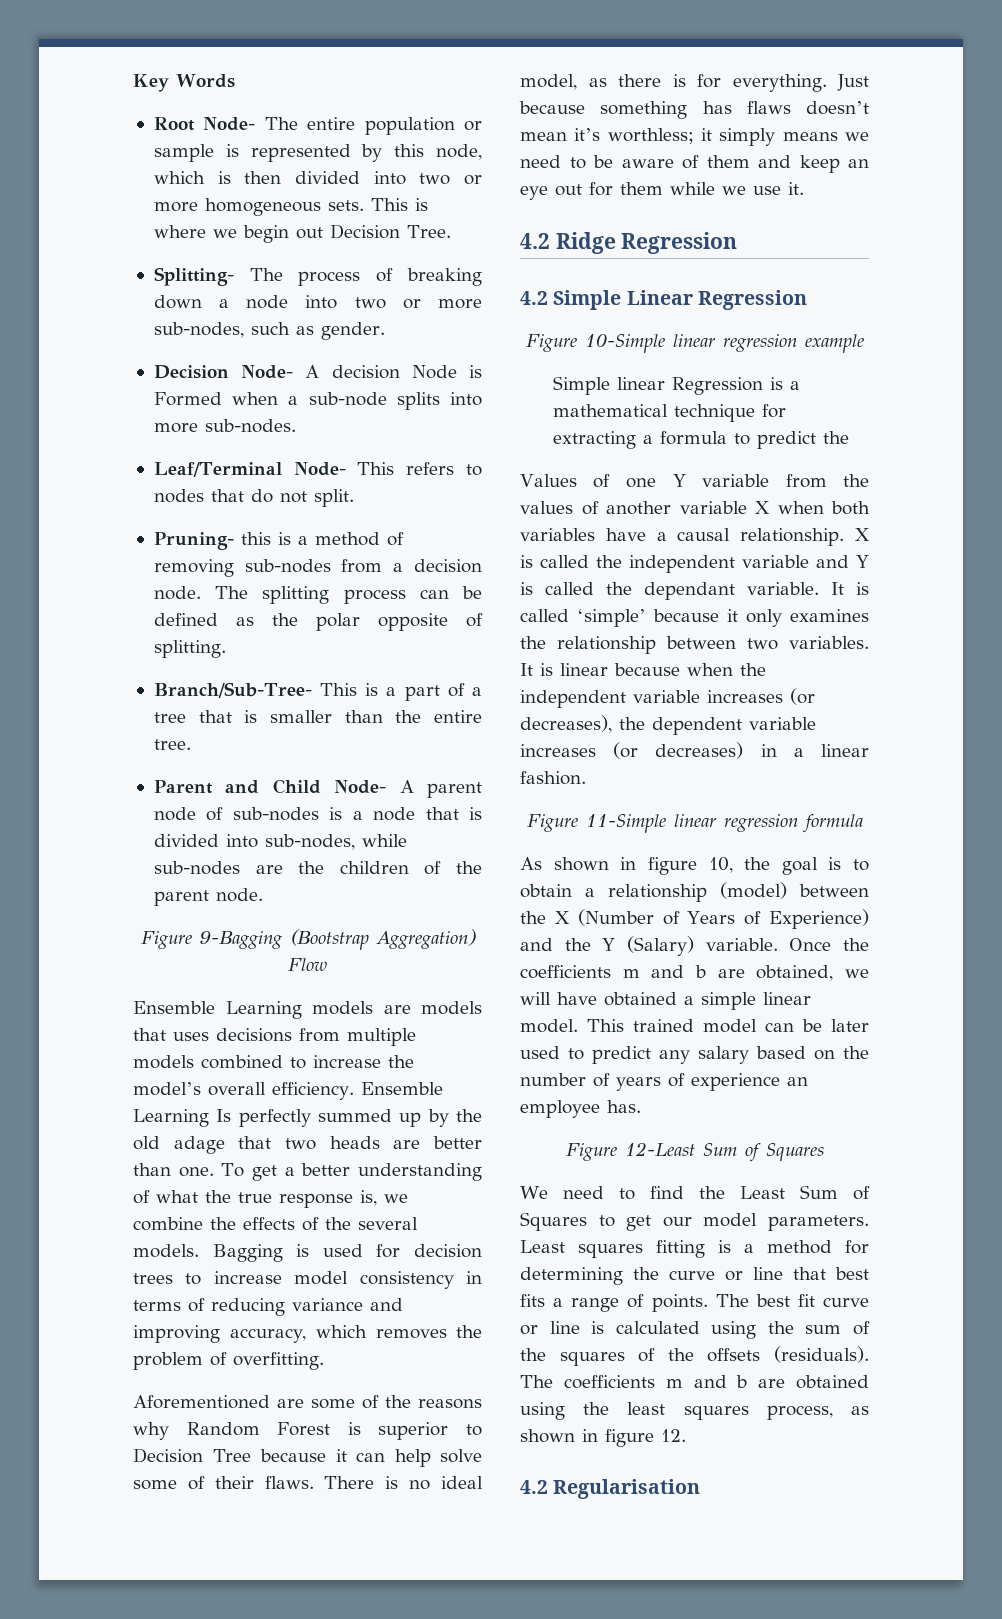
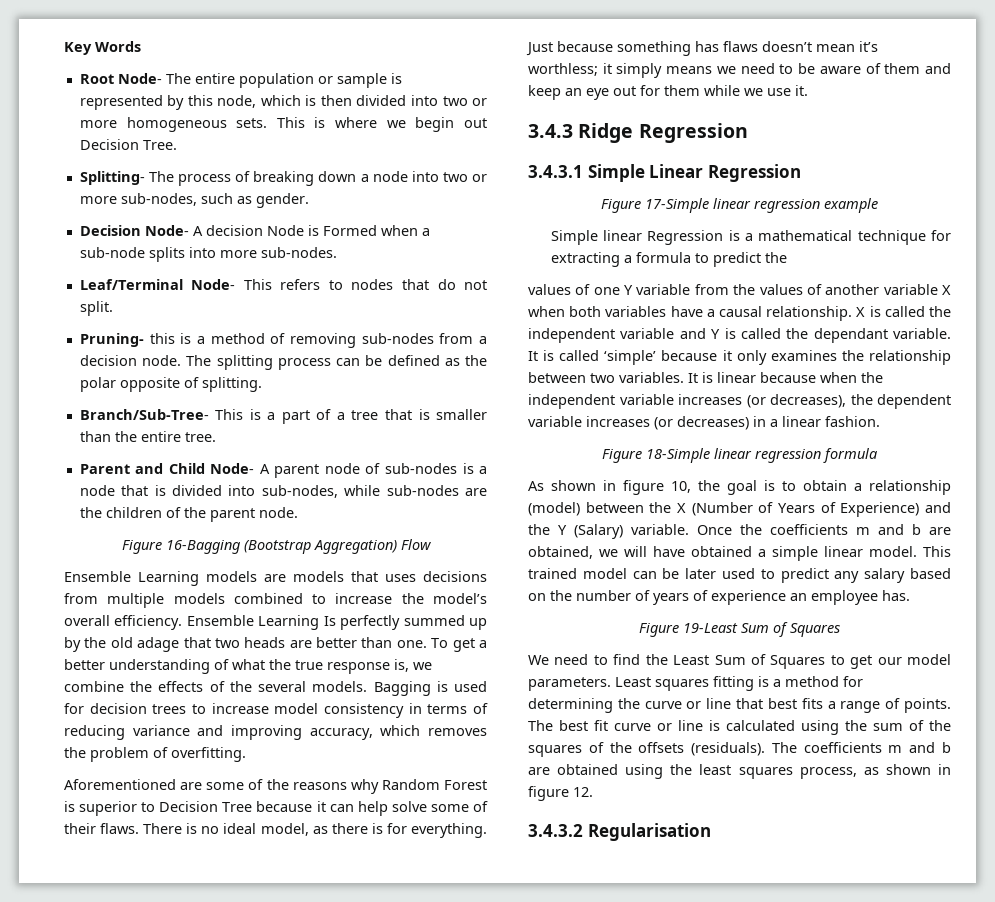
[199,931,283,949] 9-Bagging -> [165,540,240,554] 16-Bagging
[520,233,550,249] 4.2 -> [528,124,573,138] 3.4.3
[520,291,548,305] 4.2 -> [528,165,583,178] 3.4.3.1
[584,334,665,353] 10-Simple -> [645,198,709,213] 17-Simple
[520,474,577,487] Values -> [528,284,571,295] values
[585,814,666,833] 11-Simple -> [646,448,710,463] 18-Simple
[624,1142,695,1156] 12-Least -> [683,623,738,633] 19-Least
[520,1480,548,1494] 4.2 -> [528,824,583,837] 3.4.3.2

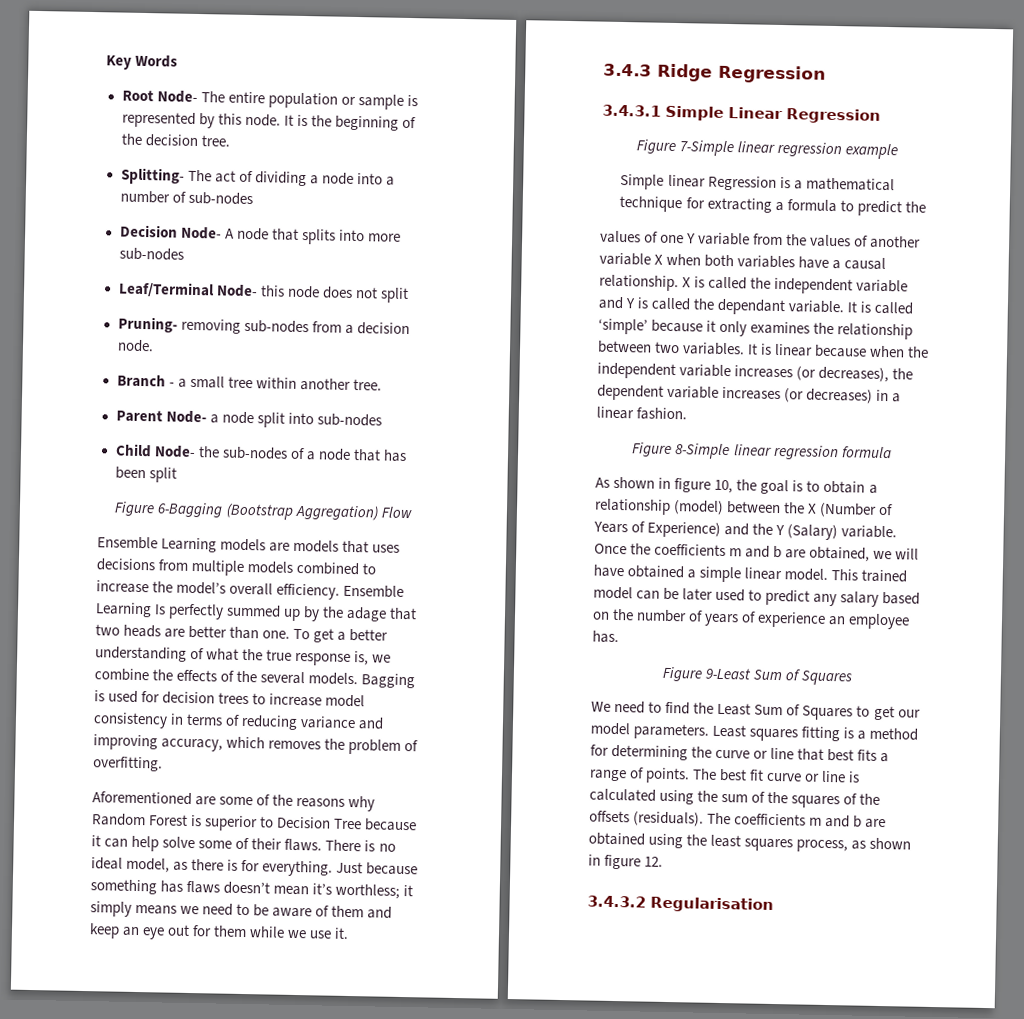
[217,95,487,108] [79,117,488,132] [79,139,177,150] [79,171,488,186] [79,193,309,208] [79,225,430,236] [79,247,145,258] node, which is then divided into two or more homogeneous sets. This is where we begin out Decision Tree. // Splitting- The process of breaking down a node into two or more sub-nodes, such as gender. // Decision Node- A decision Node is Formed when a sub-node -> [244,113,416,131] [120,133,230,148] [120,167,395,187] [119,190,253,206] [119,224,299,241] node. It is the beginning of the decision tree. // Splitting- The act of dividing a node into a number of sub-nodes // Decision Node- A node that
[260,247,337,258] sub-nodes. -> [118,247,184,261] sub-nodes
[243,279,488,290] [79,301,113,316] [79,333,286,347] This refers to nodes that do not split. // Pruning- this is a method of -> [259,285,409,304] [117,316,178,333] this node does not split // Pruning-
[186,355,487,370] [79,377,262,392] [79,409,487,424] [79,431,216,442] [79,463,487,478] [79,485,488,498] [79,507,298,522] [121,540,240,554] The splitting process can be defined as the polar opposite of splitting. // Branch/Sub-Tree- This is a part of a tree that is smaller than the entire tree. // Parent and Child Node- A parent node of sub-nodes is a node that is divided into sub-nodes, while sub-nodes are the children of the parent node. // Figure 16-Bagging -> [116,374,382,391] [115,409,382,428] [114,443,407,462] [114,466,177,483] [114,501,224,518] // Branch - a small tree within another tree. // Parent Node- a node split into sub-nodes // Child Node- the sub-nodes of a node that has been split // Figure 6-Bagging
[110,637,133,648] old -> (345, 612) none
[645,198,709,213] 17-Simple -> [678,140,734,157] 7-Simple
[646,448,710,463] 18-Simple -> [674,443,731,460] 8-Simple
[683,623,738,633] 19-Least -> [704,667,752,680] 9-Least

